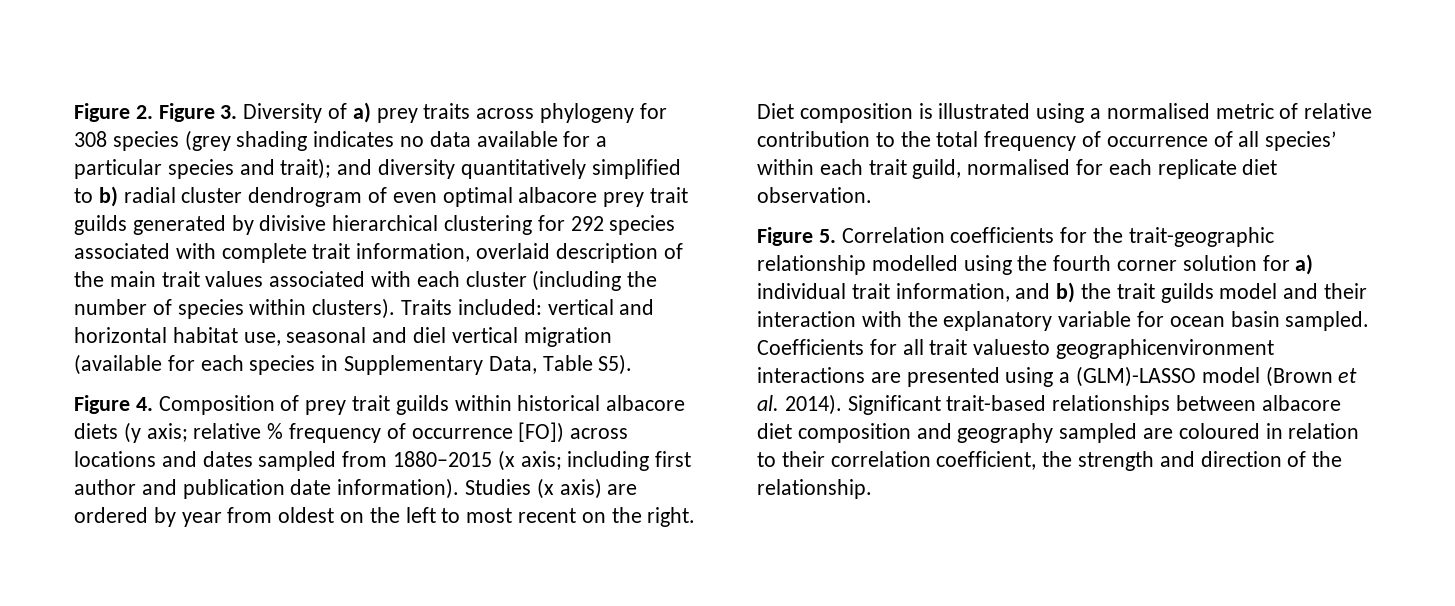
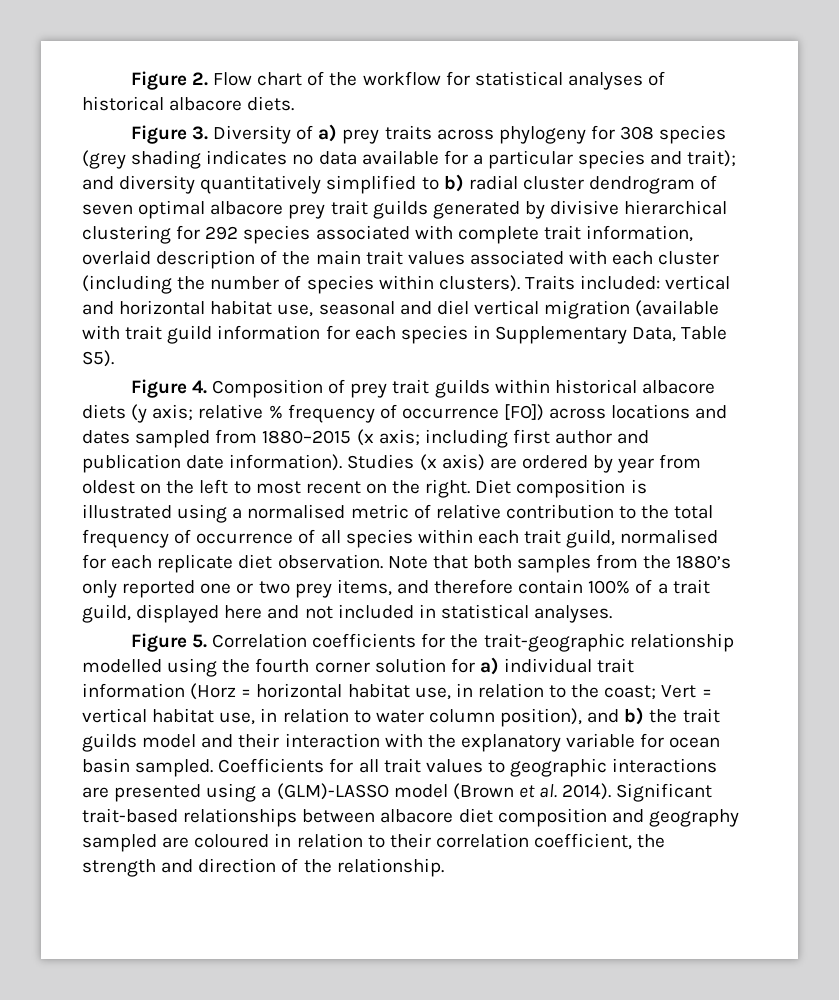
(153, 112) none -> [213,71,666,90] [82,96,295,111] Flow chart of the workflow for statistical analyses of historical albacore diets. //
[392,192,437,203] even -> [82,204,133,215] seven
(162, 364) none -> [82,325,321,344] with trait guild information
[1265,131,1337,151] species’ -> [345,529,413,548] species
(872, 195) none -> [387,554,732,573] [82,579,710,598] [82,604,613,623] Note that both samples from the 1880’s only reported one or two prey items, and therefore contain 100% of a trait guild, displayed here and not included in statistical analyses.
[895,283,1010,302] information, -> [82,683,712,700] [82,708,583,727] information (Horz = horizontal habitat use, in relation to the coast; Vert = vertical habitat use, in relation to water column position),
[973,339,1275,359] valuesto geographicenvironment -> [425,758,608,777] values to geographic

